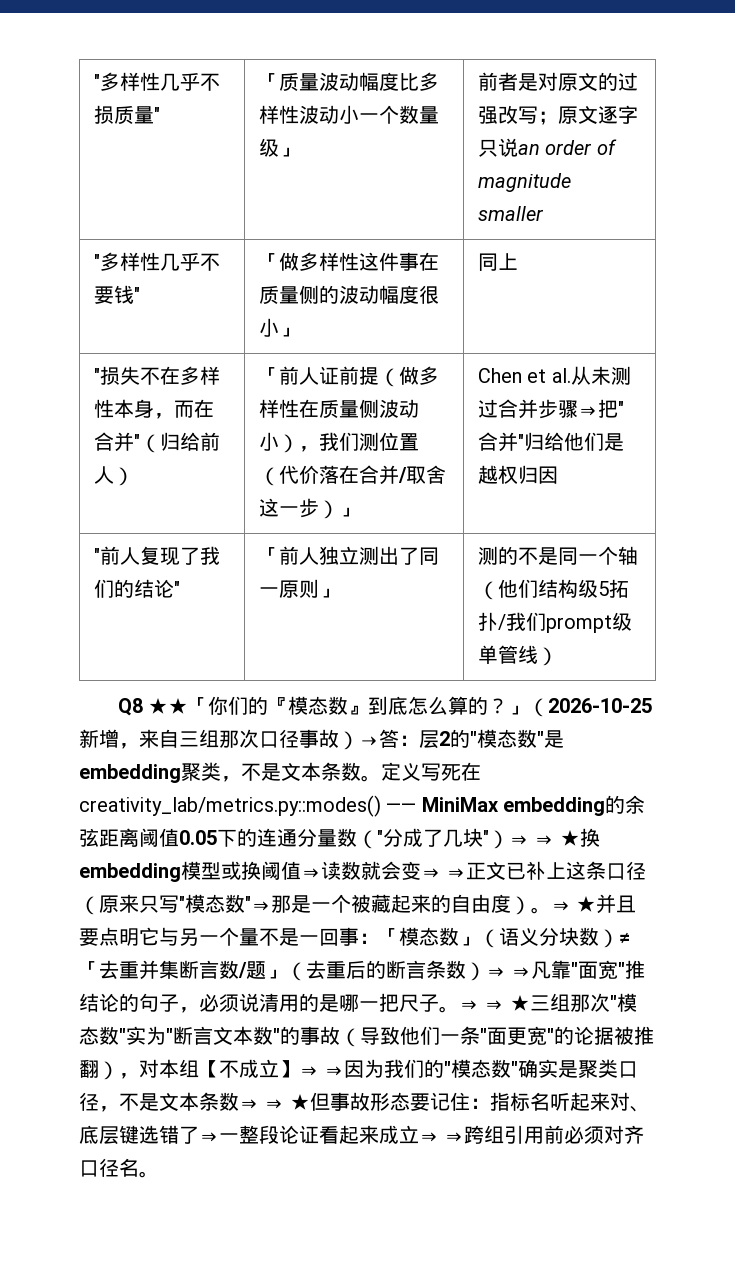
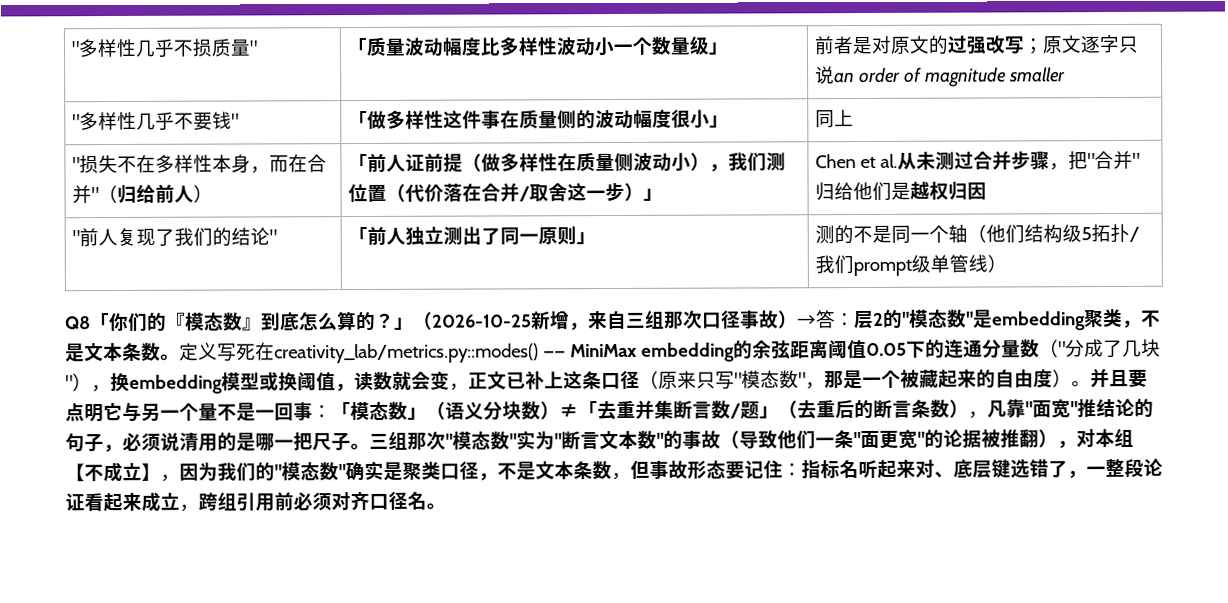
[578,406,599,416] ⇒ -> [1048,163,1069,171] ，
[148,698,189,714] ★★ -> (91, 323) none
[509,830,580,846] ⇒ ⇒ ★ -> [91,385,111,393] ，
[301,868,321,878] ⇒ -> [335,383,355,392] ，
[421,868,467,878] ⇒ ⇒ -> [449,383,469,391] ，
[245,896,271,911] "⇒ -> [798,372,825,390] "，
[551,896,597,912] ⇒ ★ -> (1091, 384) none
[486,967,532,977] ⇒ ⇒ -> [968,411,988,419] ，
[459,995,530,1011] ⇒ ⇒ ★ -> (370, 446) none
[299,1066,345,1076] ⇒ ⇒ -> [160,474,180,482] ，
[239,1094,310,1110] ⇒ ⇒ ★ -> [611,472,631,481] ，
[199,1132,219,1142] ⇒ -> [1067,470,1087,479] ，
[419,1132,465,1142] ⇒ ⇒ -> [179,504,199,512] ，

